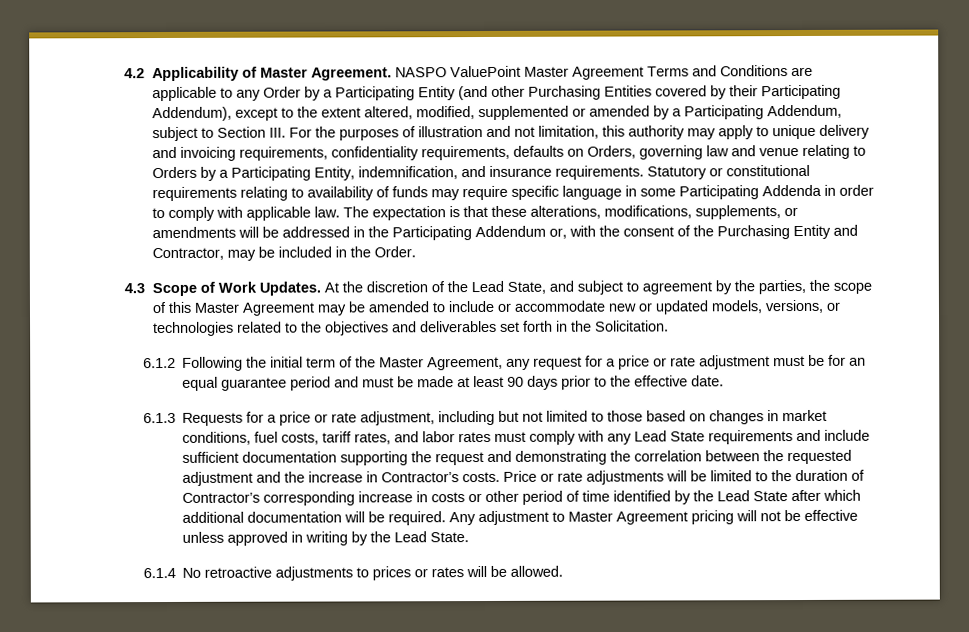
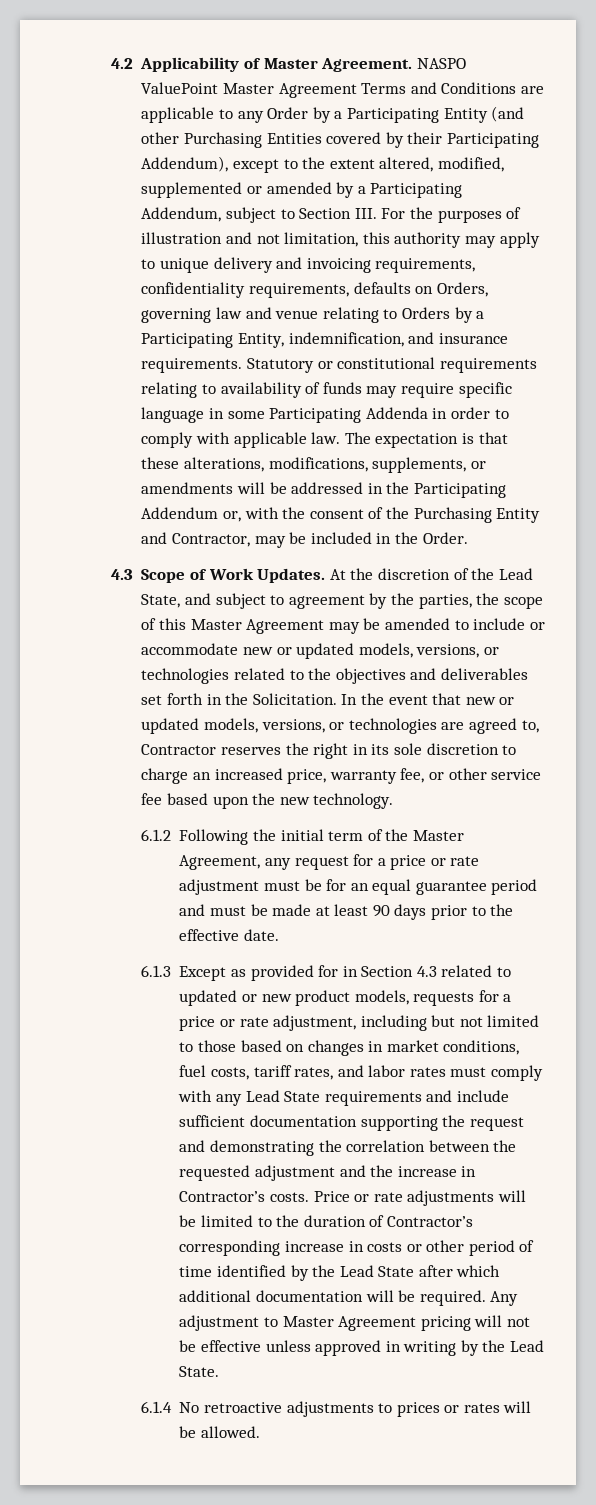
(669, 326) none -> [341,693,515,705] [141,718,539,734] [141,743,517,759] [141,768,542,784] [141,793,394,809] In the event that new or updated models, versions, or technologies are agreed to, Contractor reserves the right in its sole discretion to charge an increased price, warranty fee, or other service fee based upon the new technology.
[181,412,243,426] Requests -> [179,965,512,981] [179,990,475,1006] Except as provided for in Section 4.3 related to updated or new product models, requests

